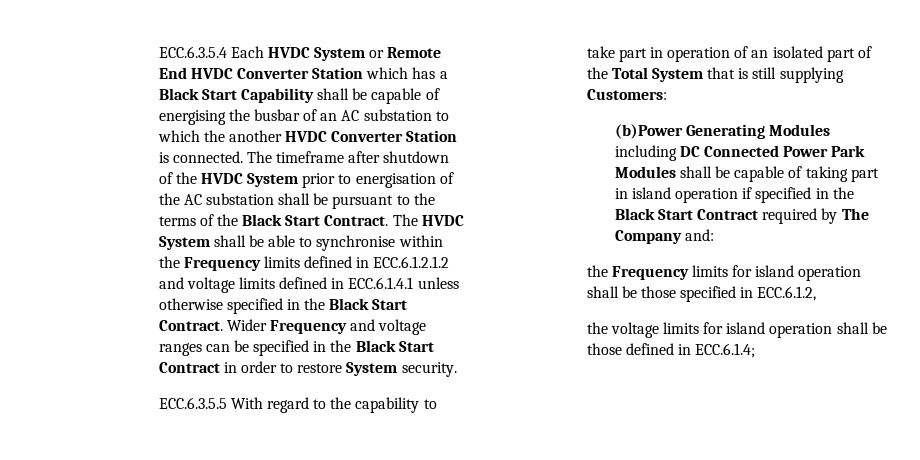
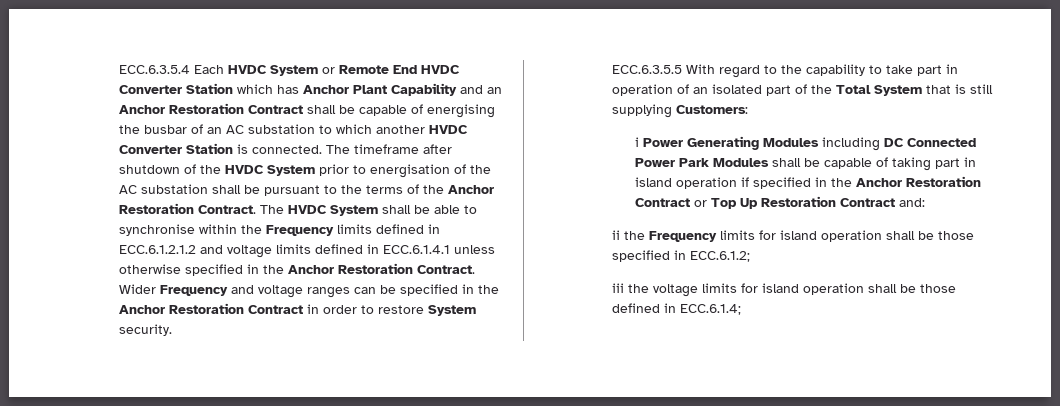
[439,71,448,79] [158,88,314,103] a Black Start Capability -> [302,83,502,96] [118,103,303,114] Anchor Plant Capability and an Anchor Restoration Contract
[203,130,225,142] the -> (372, 129) none
[242,214,321,226] Black Start -> [447,185,494,194] [118,203,194,214] Anchor Restoration
[329,298,408,310] Black Start -> [287,263,413,274] Anchor Restoration
[355,340,434,352] Black Start -> [118,303,244,314] Anchor Restoration
[614,124,683,139] (b)Power -> [635,137,684,147] i Power
[614,208,869,224] [614,230,682,244] Black Start Contract required by The Company -> [856,176,982,187] [635,196,896,209] Anchor Restoration Contract or Top Up Restoration Contract
(714, 235) none -> [611,230,620,240] ii
[757,286,817,301] ECC.6.1.2, // -> [689,251,750,262] [611,283,624,293] ECC.6.1.2; // iii

